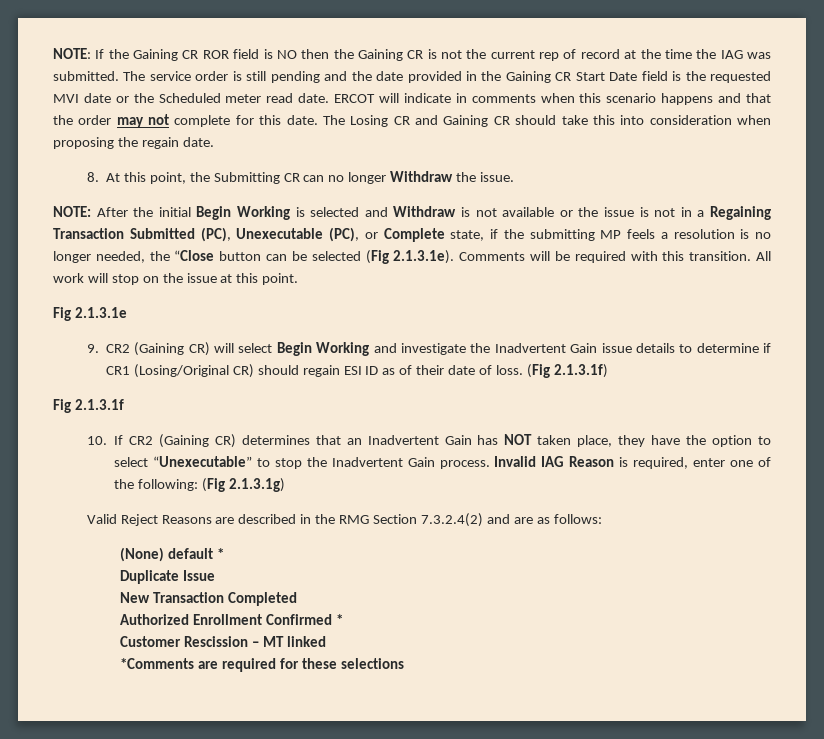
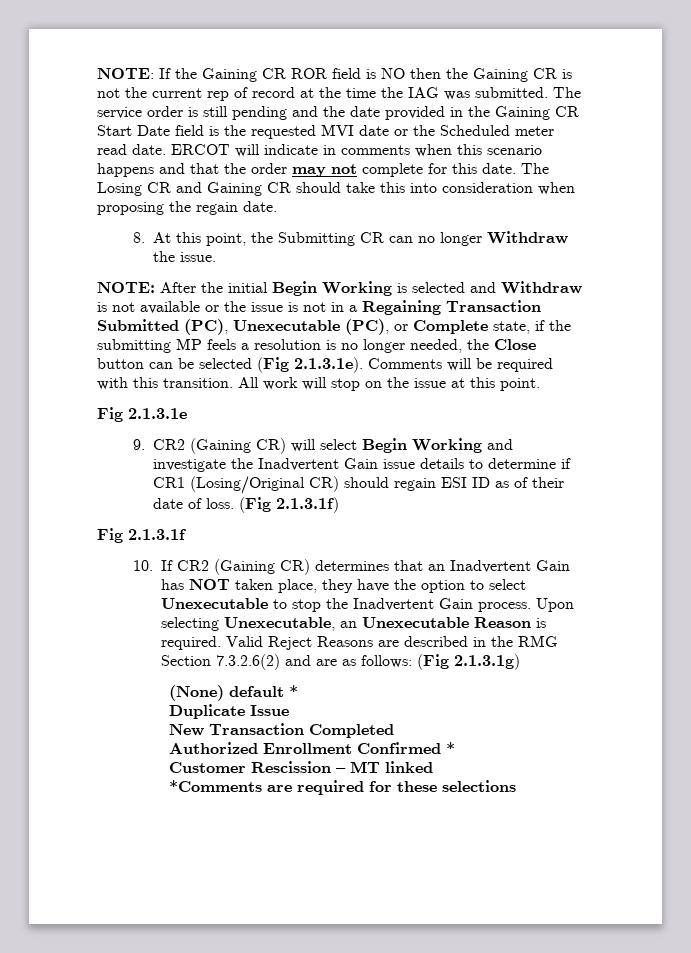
[174,250,215,261] “Close -> [494,339,536,350] Close
[152,456,252,467] “Unexecutable” -> [161,598,269,609] Unexecutable
[494,456,771,469] [113,478,285,492] Invalid IAG Reason is required, enter one of the following: (Fig 2.1.3.1g) // -> [536,598,575,612] [161,617,547,631] [161,636,222,650] Upon selecting Unexecutable, an Unexecutable Reason is required.
[420,513,483,527] 7.3.2.4(2) -> [216,654,281,670] 7.3.2.6(2)
(602, 519) none -> [417,654,521,670] (Fig 2.1.3.1g)

